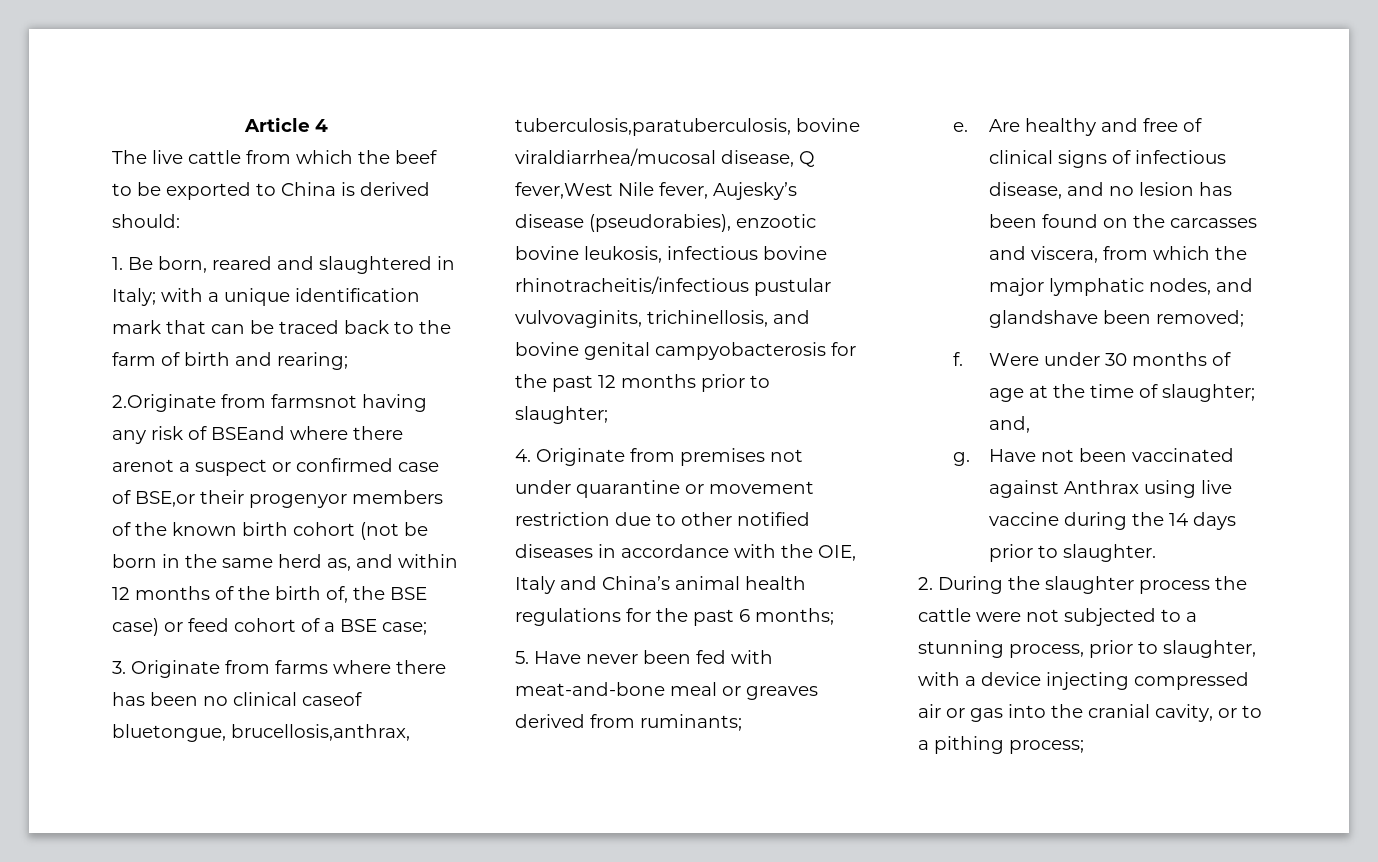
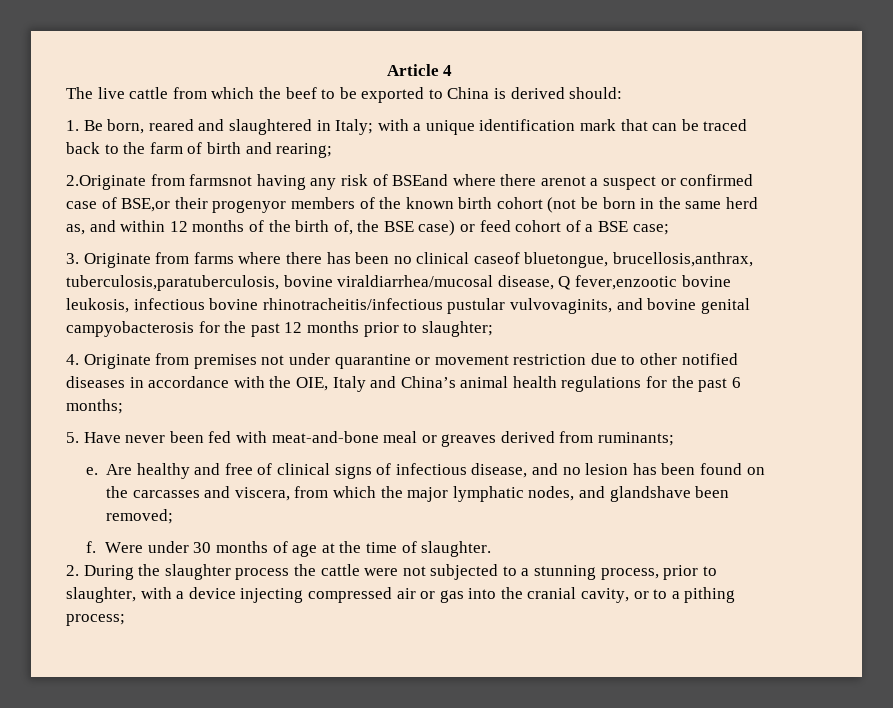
[515,182,797,200] [515,214,816,232] fever,West Nile fever, Aujesky’s disease (pseudorabies), enzootic -> [574,275,677,290] fever,enzootic
[647,310,768,327] trichinellosis, -> (612, 306) none
[1161,384,1255,402] [988,416,1030,433] [953,448,1234,466] [988,480,1232,498] [988,512,1236,530] [988,544,1058,562] slaughter; and, // g. Have not been vaccinated against Anthrax using live vaccine during the 14 days prior to -> (417, 547) none

